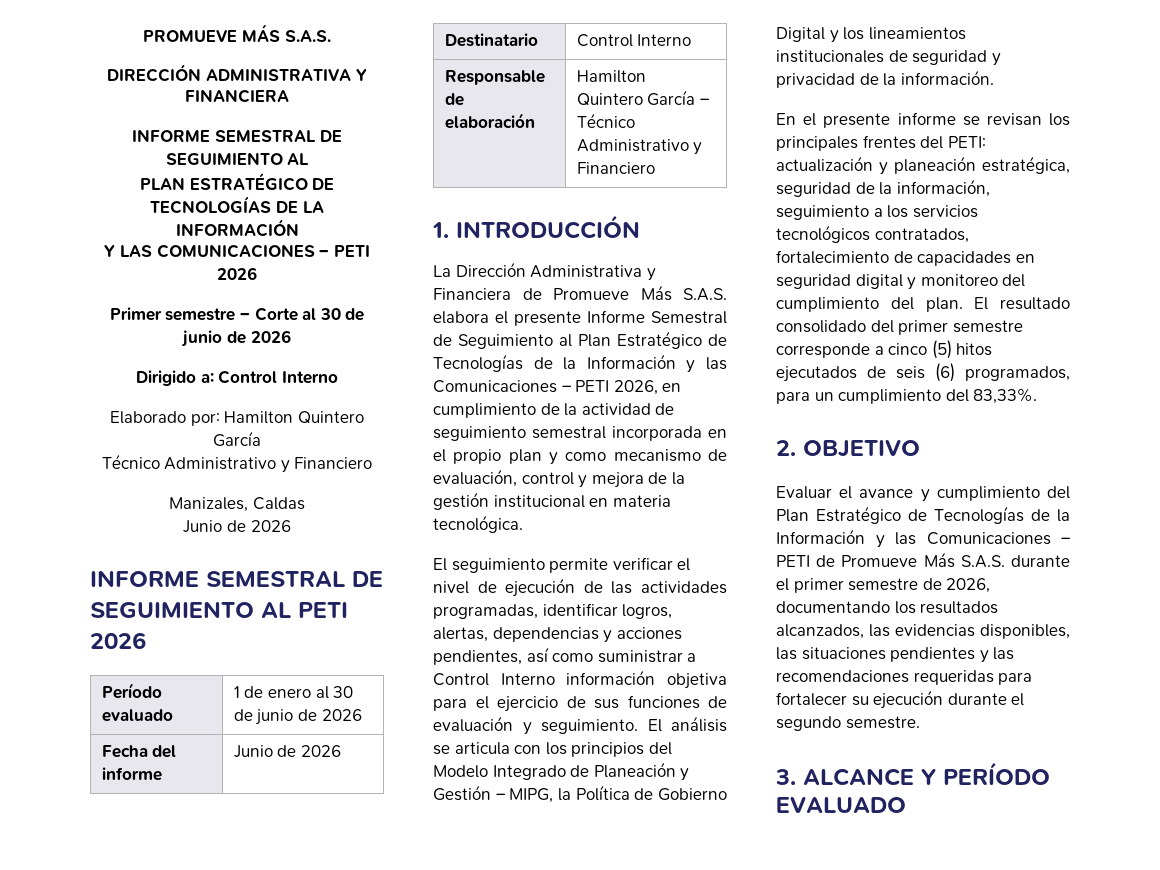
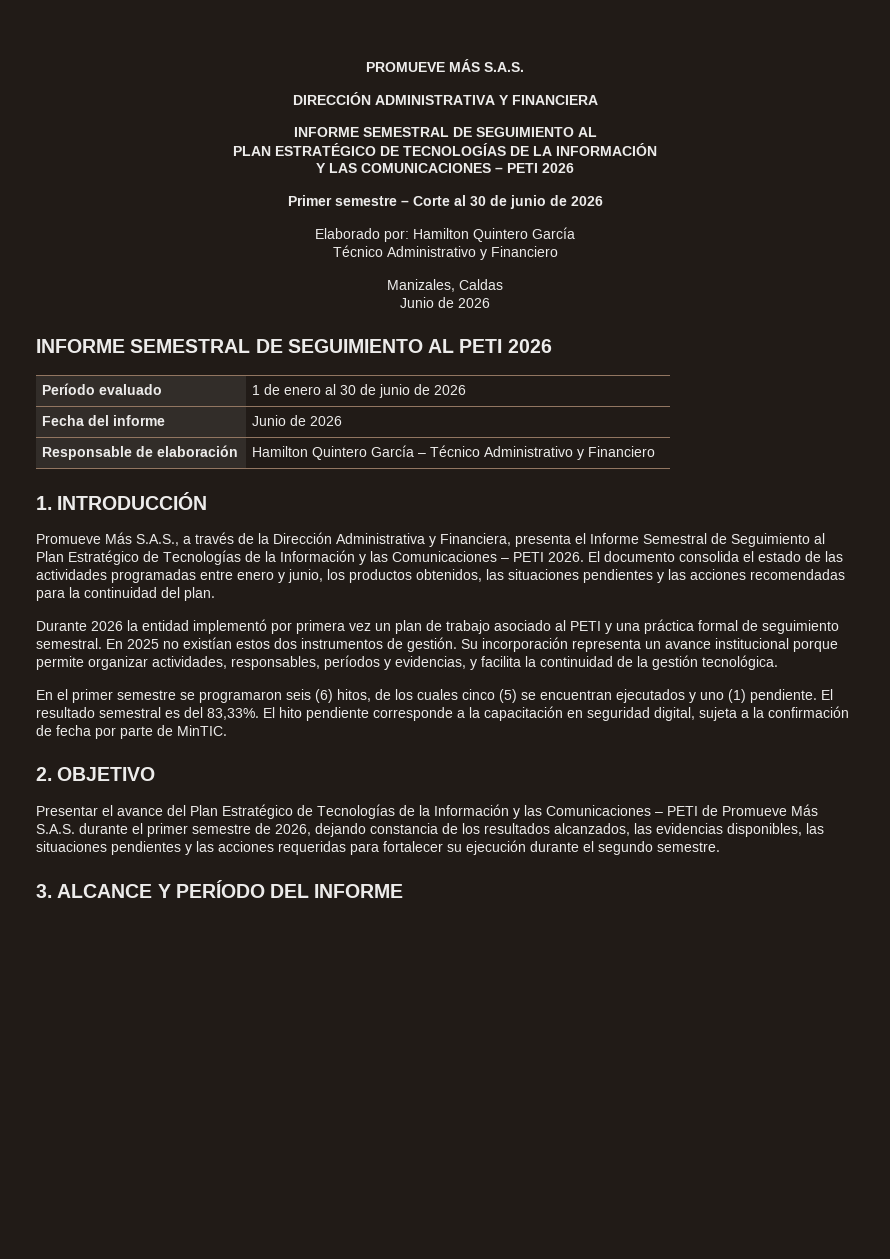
[136,370,338,386] // Dirigido a: Control Interno -> (603, 201) none
[444,33,538,47] [576,34,692,47] // Destinatario | Control Interno -> (343, 421) none
[433,262,656,281] [433,285,727,301] [433,311,581,326] La Dirección Administrativa y Financiera de Promueve Más S.A.S. elabora el presente -> [36,532,586,547] Promueve Más S.A.S., a través de la Dirección Administrativa y Financiera, presenta el
[613,380,682,395] [433,403,675,418] [433,426,727,441] [433,449,727,465] [433,469,685,488] [433,492,671,510] [433,515,523,533] [433,557,691,573] [433,578,727,597] [433,603,673,619] [433,627,682,643] [433,647,697,665] [433,670,727,689] [433,695,727,712] [433,716,727,735] [433,742,672,757] [433,762,690,781] [433,785,727,803] [776,27,966,43] [776,50,1001,66] [776,70,994,88] [776,112,1070,128] [776,135,986,151] [776,156,1070,175] [776,179,990,197] [776,205,978,220] [776,225,969,243] [776,250,1035,266] [776,274,1026,290] [776,297,1070,312] [776,320,1023,335] [776,340,993,359] [776,363,1070,382] [776,388,1038,404] 2026, en cumplimiento de la actividad de seguimiento semestral incorporada en el propio plan y como mecanismo de evaluación, control y mejora de la gestión institucional en materia tecnológica. // El seguimiento permite verificar el nivel de ejecución de las actividades programadas, identificar logros, alertas, dependencias y acciones pendientes, así como suministrar a Control Interno información objetiva para el ejercicio de sus funciones de evaluación y seguimiento. El análisis se articula con los principios del Modelo Integrado de Planeación y Gestión – MIPG, la Política de Gobierno Digital y los lineamientos institucionales de seguridad y privacidad de la información. // En el presente informe se revisan los principales frentes del PETI: actualización y planeación estratégica, seguridad de la información, seguimiento a los servicios tecnológicos contratados, fortalecimiento de capacidades en seguridad digital y monitoreo del cumplimiento del plan. El resultado consolidado del primer semestre corresponde a cinco (5) hitos ejecutados de seis (6) programados, para un cumplimiento del 83,33%. -> [548,551,843,562] [36,569,845,583] [36,587,215,601] [36,619,839,634] [36,637,838,652] [36,655,778,670] [36,689,833,703] [36,706,849,721] [36,725,227,739] 2026. El documento consolida el estado de las actividades programadas entre enero y junio, los productos obtenidos, las situaciones pendientes y las acciones recomendadas para la continuidad del plan. // Durante 2026 la entidad implementó por primera vez un plan de trabajo asociado al PETI y una práctica formal de seguimiento semestral. En 2025 no existían estos dos instrumentos de gestión. Su incorporación representa un avance institucional porque permite organizar actividades, responsables, períodos y evidencias, y facilita la continuidad de la gestión tecnológica. // En el primer semestre se programaron seis (6) hitos, de los cuales cinco (5) se encuentran ejecutados y uno (1) pendiente. El resultado semestral es del 83,33%. El hito pendiente corresponde a la capacitación en seguridad digital, sujeta a la confirmación de fecha por parte de MinTIC.
[776,486,832,499] Evaluar -> [36,806,98,816] Presentar
[920,486,1040,502] y cumplimiento -> (163, 812) none
[776,601,890,613] documentando -> [315,823,458,837] dejando constancia de
[776,670,909,683] recomendaciones -> [218,841,274,852] acciones
[776,797,906,813] EVALUADO -> [270,884,404,898] DEL INFORME

